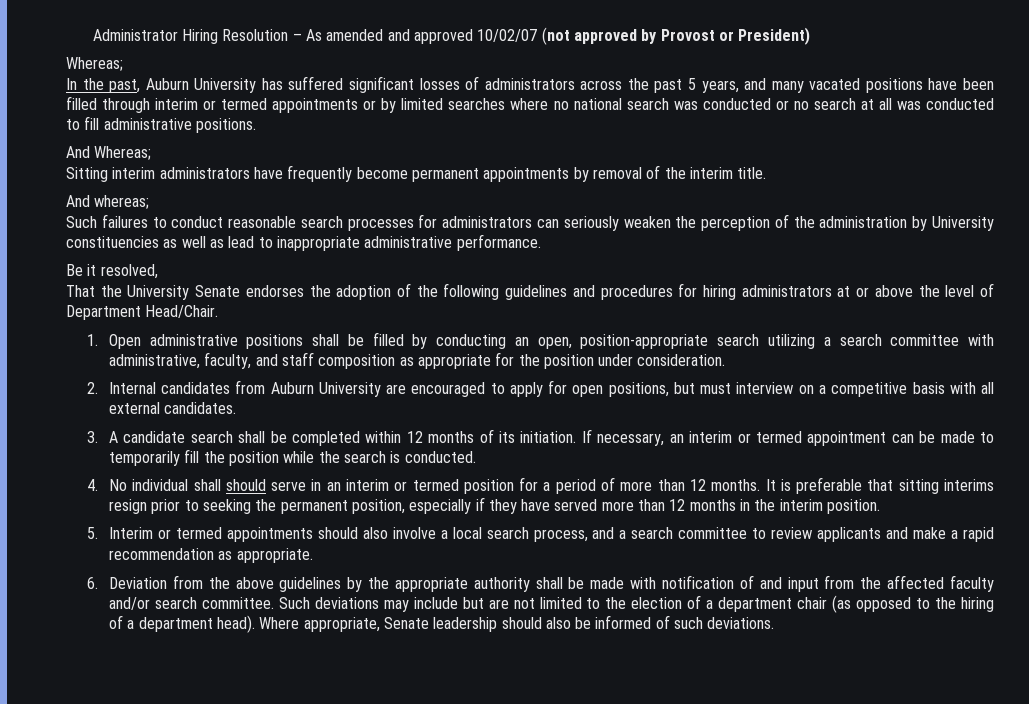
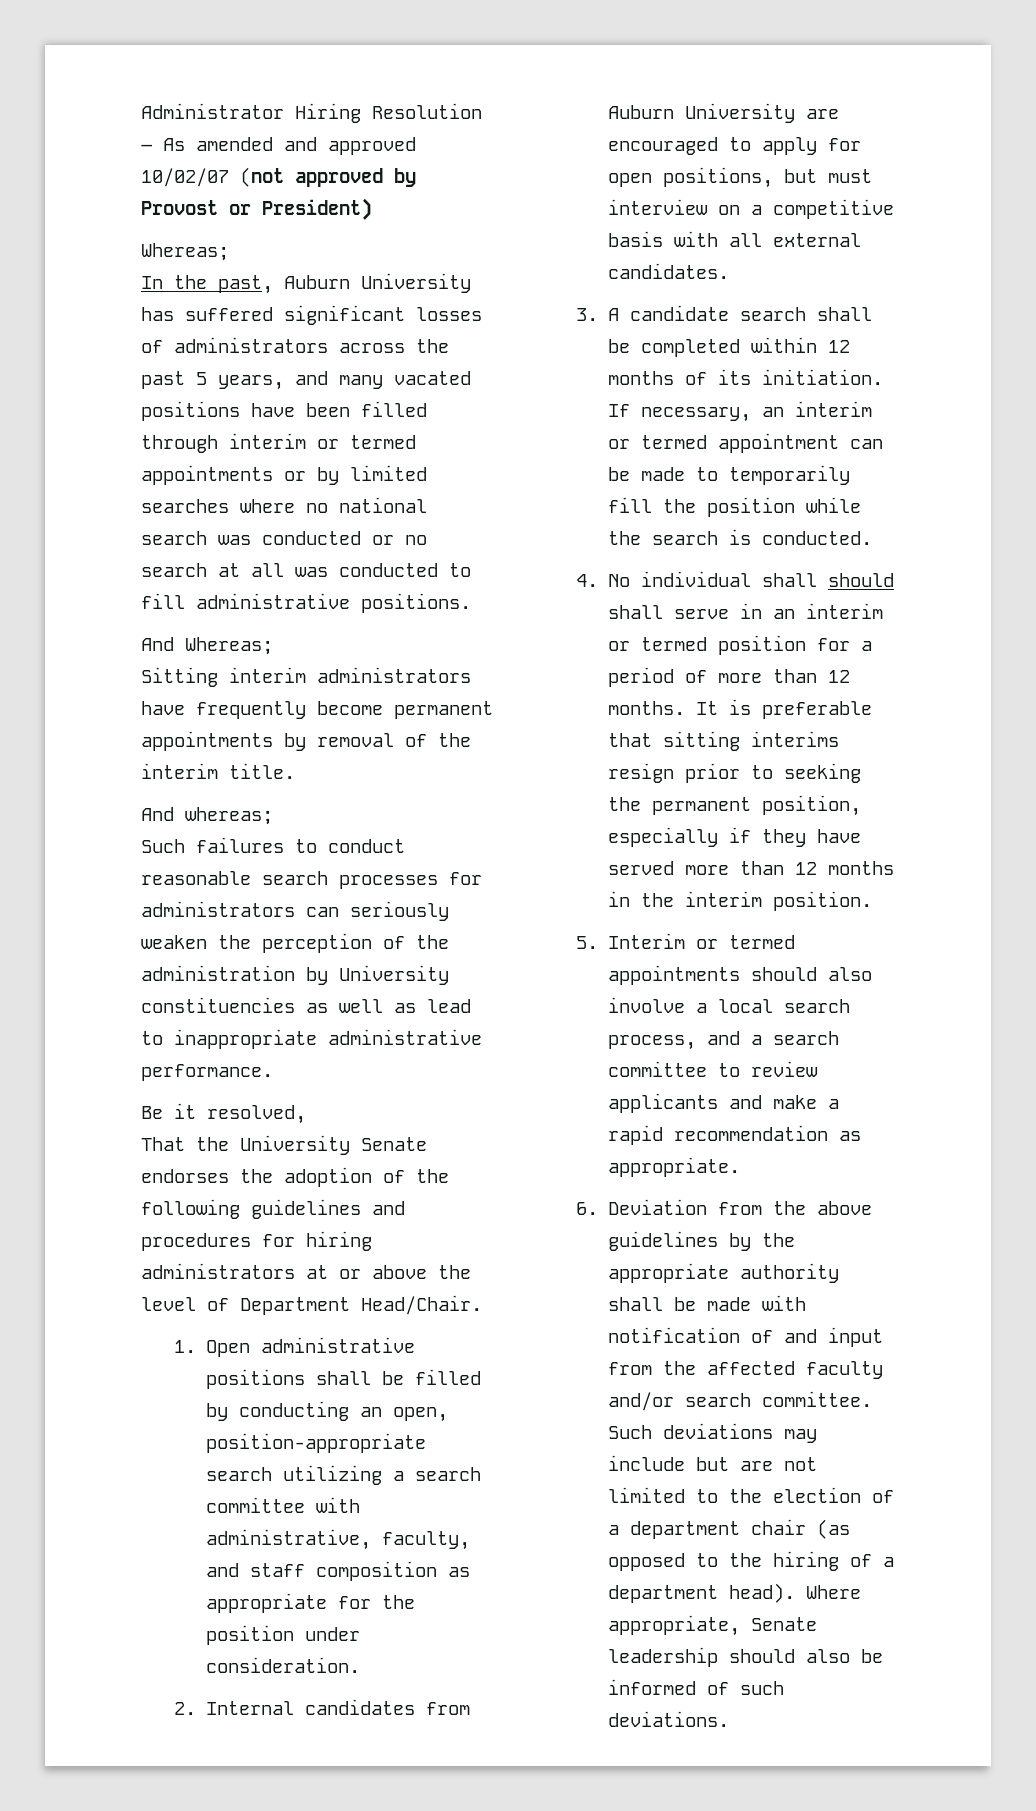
(266, 485) none -> [608,605,664,619] shall

